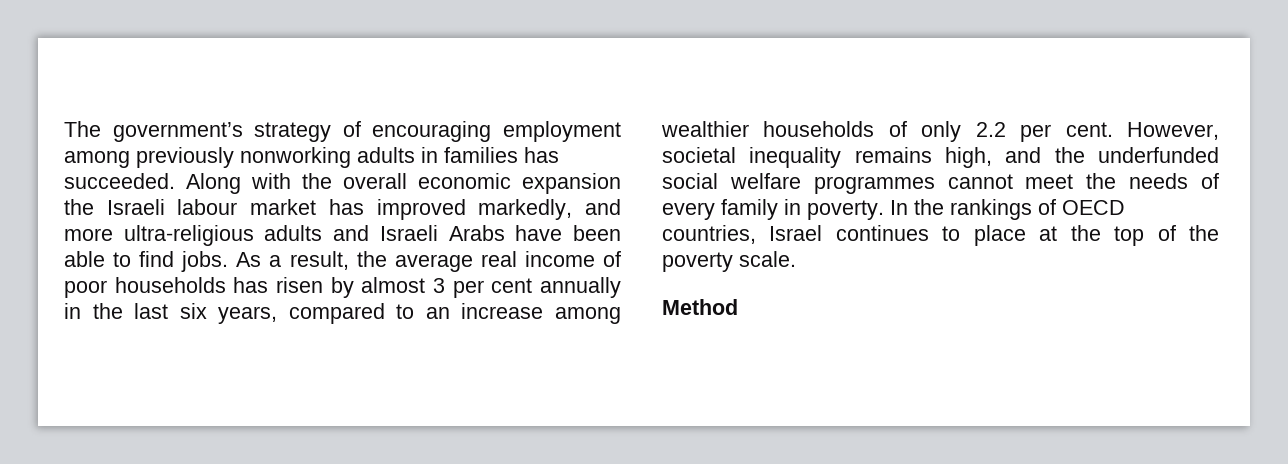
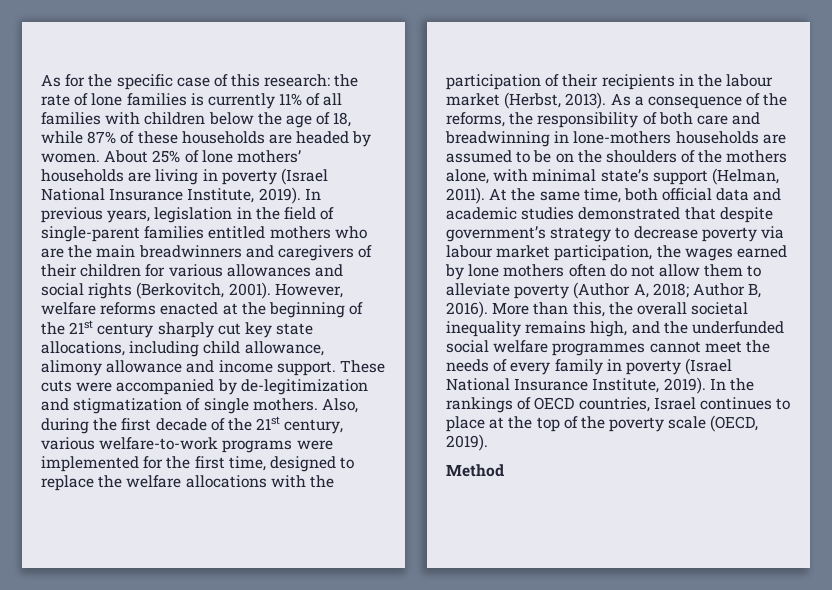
[64,121,621,142] [64,147,559,168] [64,173,621,194] [64,199,621,220] [64,225,621,246] [64,251,621,272] [64,277,622,298] [64,303,621,324] [661,121,1219,142] The government’s strategy of encouraging employment among previously nonworking adults in families has succeeded. Along with the overall economic expansion the Israeli labour market has improved markedly, and more ultra-religious adults and Israeli Arabs have been able to find jobs. As a result, the average real income of poor households has risen by almost 3 per cent annually in the last six years, compared to an increase among wealthier households of only 2.2 per cent. However, -> [41,74,359,90] [41,93,343,109] [41,112,352,128] [41,131,372,147] [41,150,301,163] [41,168,328,185] [41,187,321,204] [41,207,335,223] [41,226,367,242] [41,245,373,261] [41,264,343,277] [41,282,343,299] [41,302,364,318] [41,320,314,338] [41,341,324,357] [41,360,385,376] [41,379,368,395] [41,398,358,414] [41,416,344,434] [41,437,333,453] [41,456,355,472] [41,475,334,491] [446,74,774,90] [446,92,788,109] [446,112,761,128] [445,131,786,147] [446,150,788,163] [446,168,779,185] [446,187,782,204] [446,207,773,223] [446,226,784,242] [446,245,787,261] [445,264,762,280] [446,282,762,299] [446,301,687,318] As for the specific case of this research: the rate of lone families is currently 11% of all families with children below the age of 18, while 87% of these households are headed by women. About 25% of lone mothers’ households are living in poverty (Israel National Insurance Institute, 2019). In previous years, legislation in the field of single-parent families entitled mothers who are the main breadwinners and caregivers of their children for various allowances and social rights (Berkovitch, 2001). However, welfare reforms enacted at the beginning of the 21st century sharply cut key state allocations, including child allowance, alimony allowance and income support. These cuts were accompanied by de-legitimization and stigmatization of single mothers. Also, during the first decade of the 21st century, various welfare-to-work programs were implemented for the first time, designed to replace the welfare allocations with the participation of their recipients in the labour market (Herbst, 2013). As a consequence of the reforms, the responsibility of both care and breadwinning in lone-mothers households are assumed to be on the shoulders of the mothers alone, with minimal state’s support (Helman, 2011). At the same time, both official data and academic studies demonstrated that despite government’s strategy to decrease poverty via labour market participation, the wages earned by lone mothers often do not allow them to alleviate poverty (Author A, 2018; Author B, 2016). More than this, the overall
[807,200,884,220] poverty. -> [625,358,733,375] [446,377,706,394] poverty (Israel National Insurance Institute, 2019).
[739,251,796,267] scale. -> [668,415,759,432] [446,434,488,451] scale (OECD, 2019).

